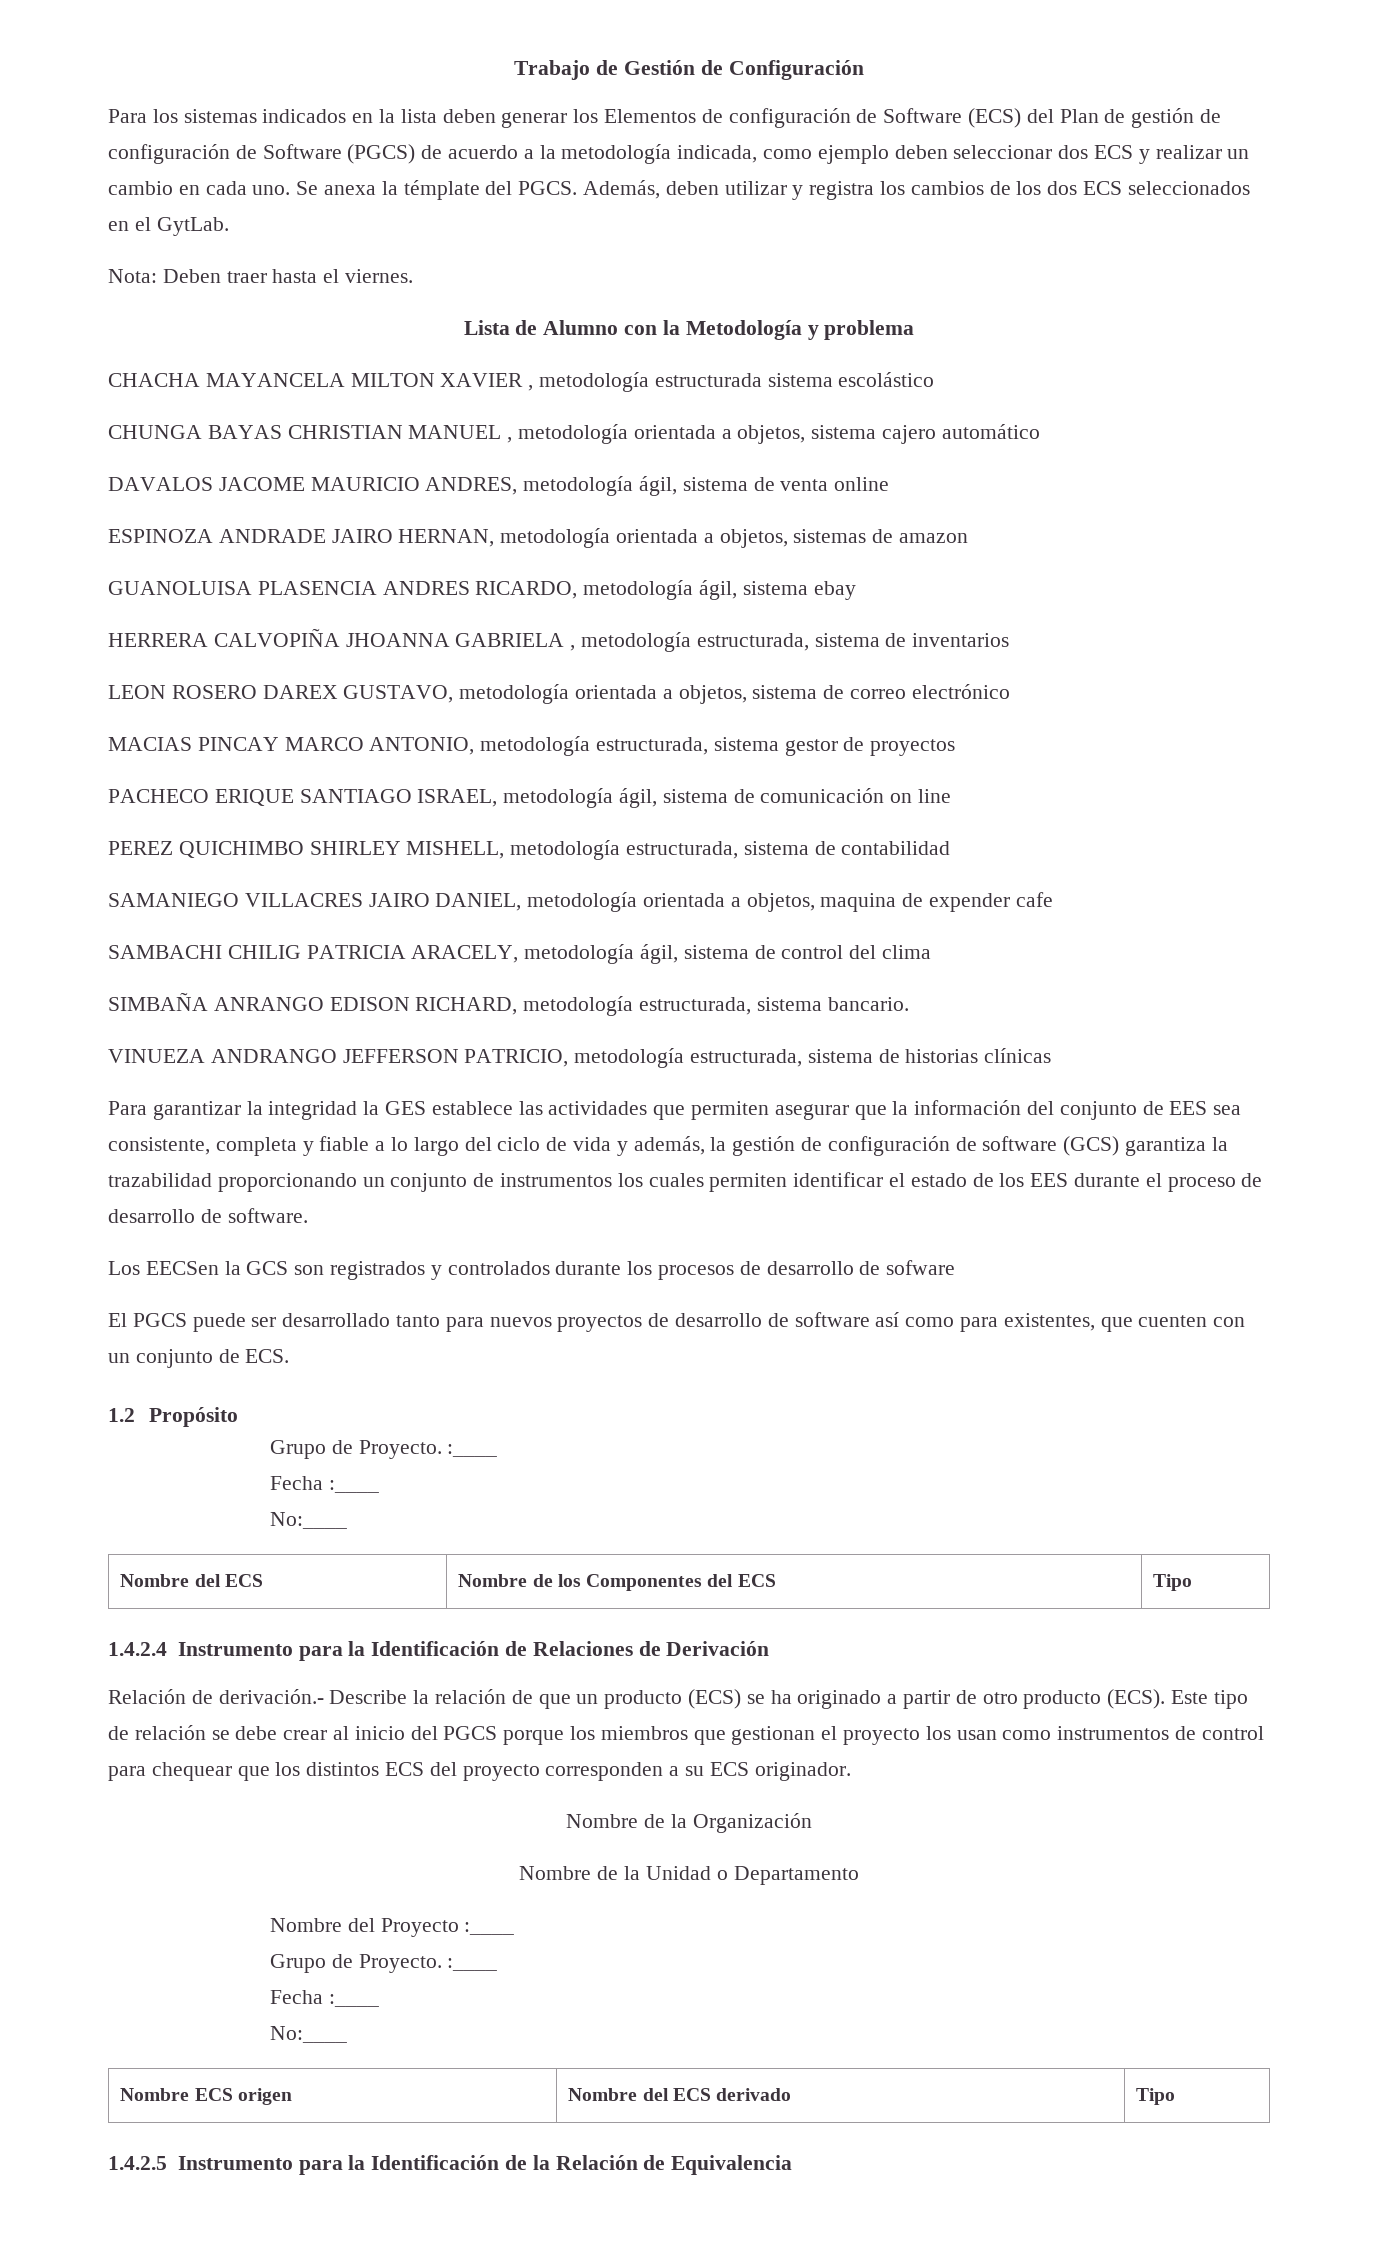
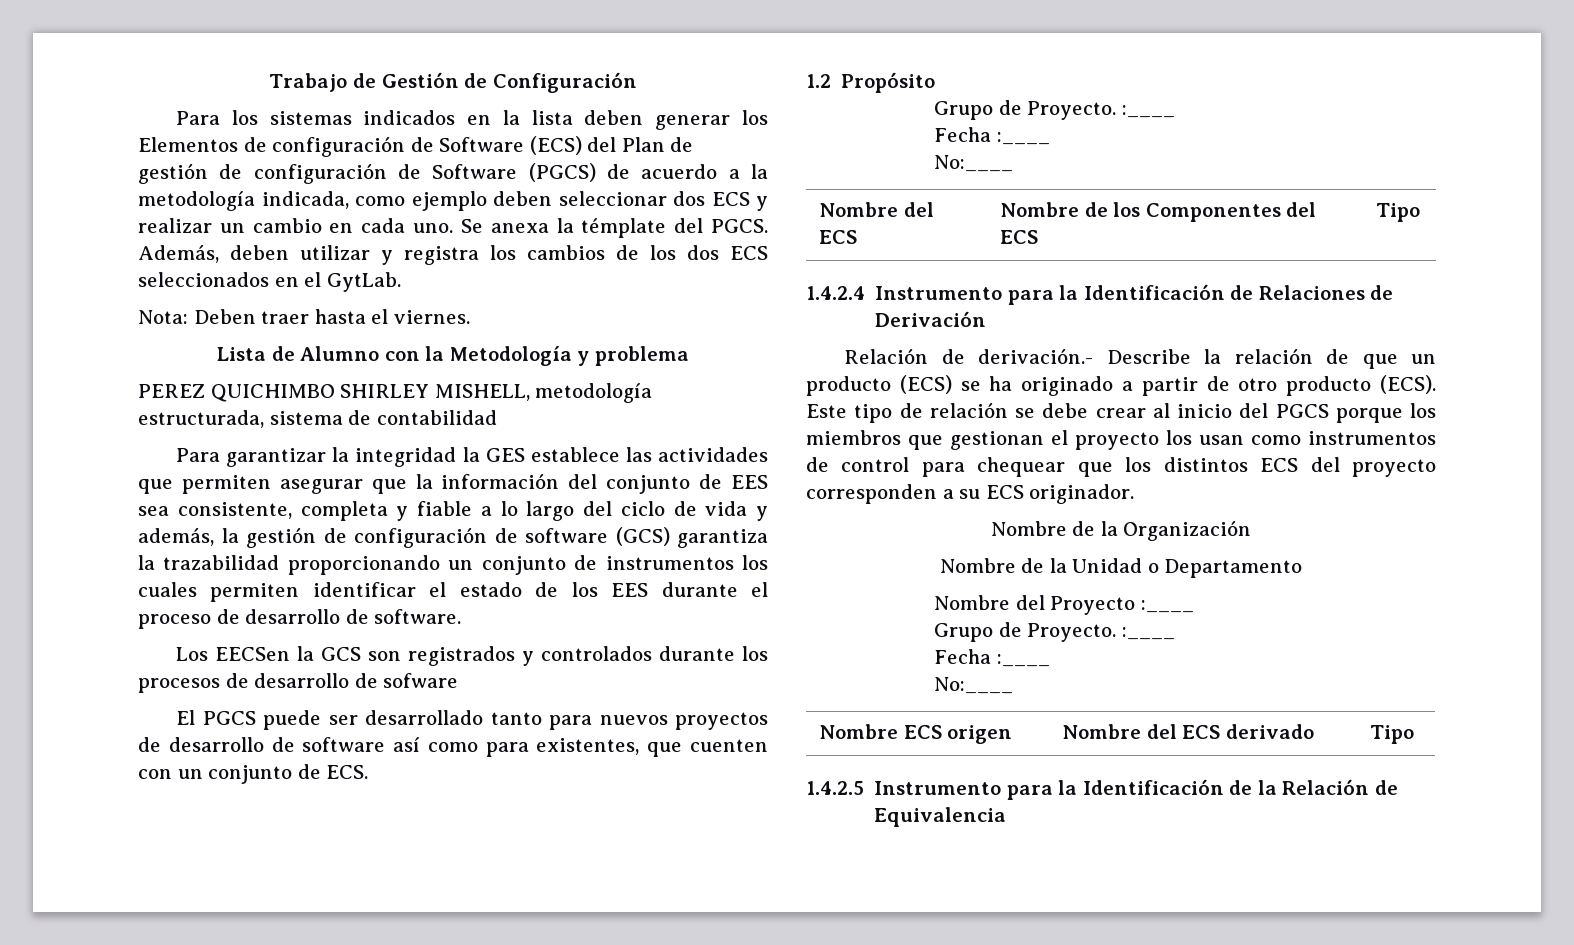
[108,372,935,392] [108,424,1040,444] [108,476,890,496] [108,528,969,548] [108,580,856,600] [108,628,1010,652] [108,684,1010,704] [108,736,956,756] [108,788,952,808] // CHACHA MAYANCELA MILTON XAVIER , metodología estructurada sistema escolástico // CHUNGA BAYAS CHRISTIAN MANUEL , metodología orientada a objetos, sistema cajero automático // DAVALOS JACOME MAURICIO ANDRES, metodología ágil, sistema de venta online // ESPINOZA ANDRADE JAIRO HERNAN, metodología orientada a objetos, sistemas de amazon // GUANOLUISA PLASENCIA ANDRES RICARDO, metodología ágil, sistema ebay // HERRERA CALVOPIÑA JHOANNA GABRIELA , metodología estructurada, sistema de inventarios // LEON ROSERO DAREX GUSTAVO, metodología orientada a objetos, sistema de correo electrónico // MACIAS PINCAY MARCO ANTONIO, metodología estructurada, sistema gestor de proyectos // PACHECO ERIQUE SANTIAGO ISRAEL, metodología ágil, sistema de comunicación on line -> (689, 356) none
[108,892,1053,912] [108,944,932,964] [108,992,909,1016] [108,1048,1052,1068] // SAMANIEGO VILLACRES JAIRO DANIEL, metodología orientada a objetos, maquina de expender cafe // SAMBACHI CHILIG PATRICIA ARACELY, metodología ágil, sistema de control del clima // SIMBAÑA ANRANGO EDISON RICHARD, metodología estructurada, sistema bancario. // VINUEZA ANDRANGO JEFFERSON PATRICIO, metodología estructurada, sistema de historias clínicas -> (497, 417) none

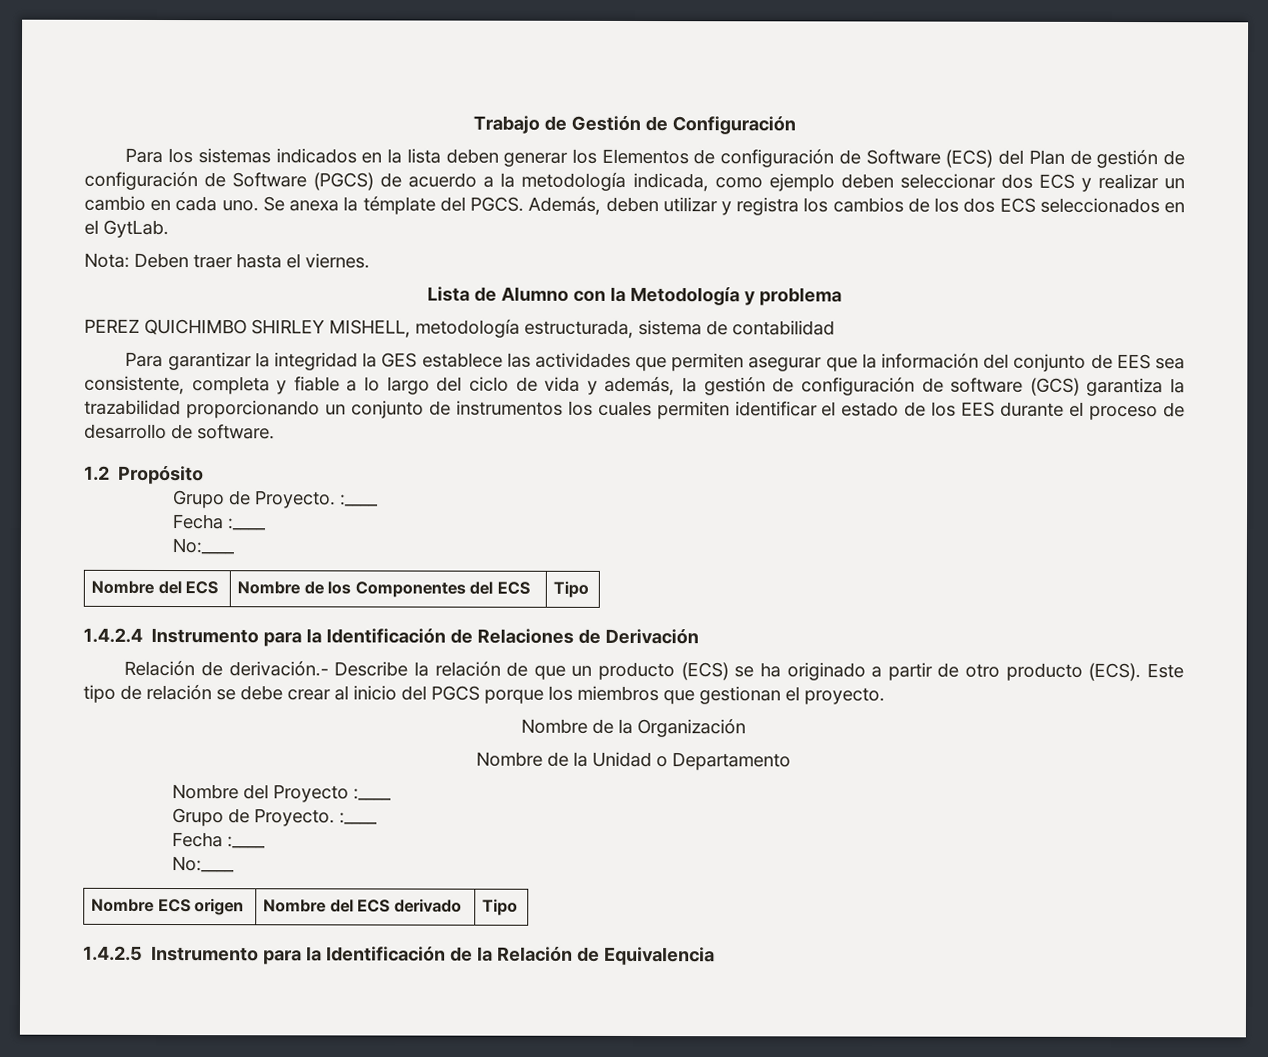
[175,646,768,666] [138,673,459,693] [175,710,768,730] [138,737,768,757] [138,764,369,784] // Los EECSen la GCS son registrados y controlados durante los procesos de desarrollo de sofware // El PGCS puede ser desarrollado tanto para nuevos proyectos de desarrollo de software así como para existentes, que cuenten con un conjunto de ECS. -> (275, 432) none
[1075,430,1436,450] [806,457,1436,477] [806,484,1135,504] proyecto los usan como instrumentos de control para chequear que los distintos ECS del proyecto corresponden a su ECS originador. -> [804,687,885,705] proyecto.

